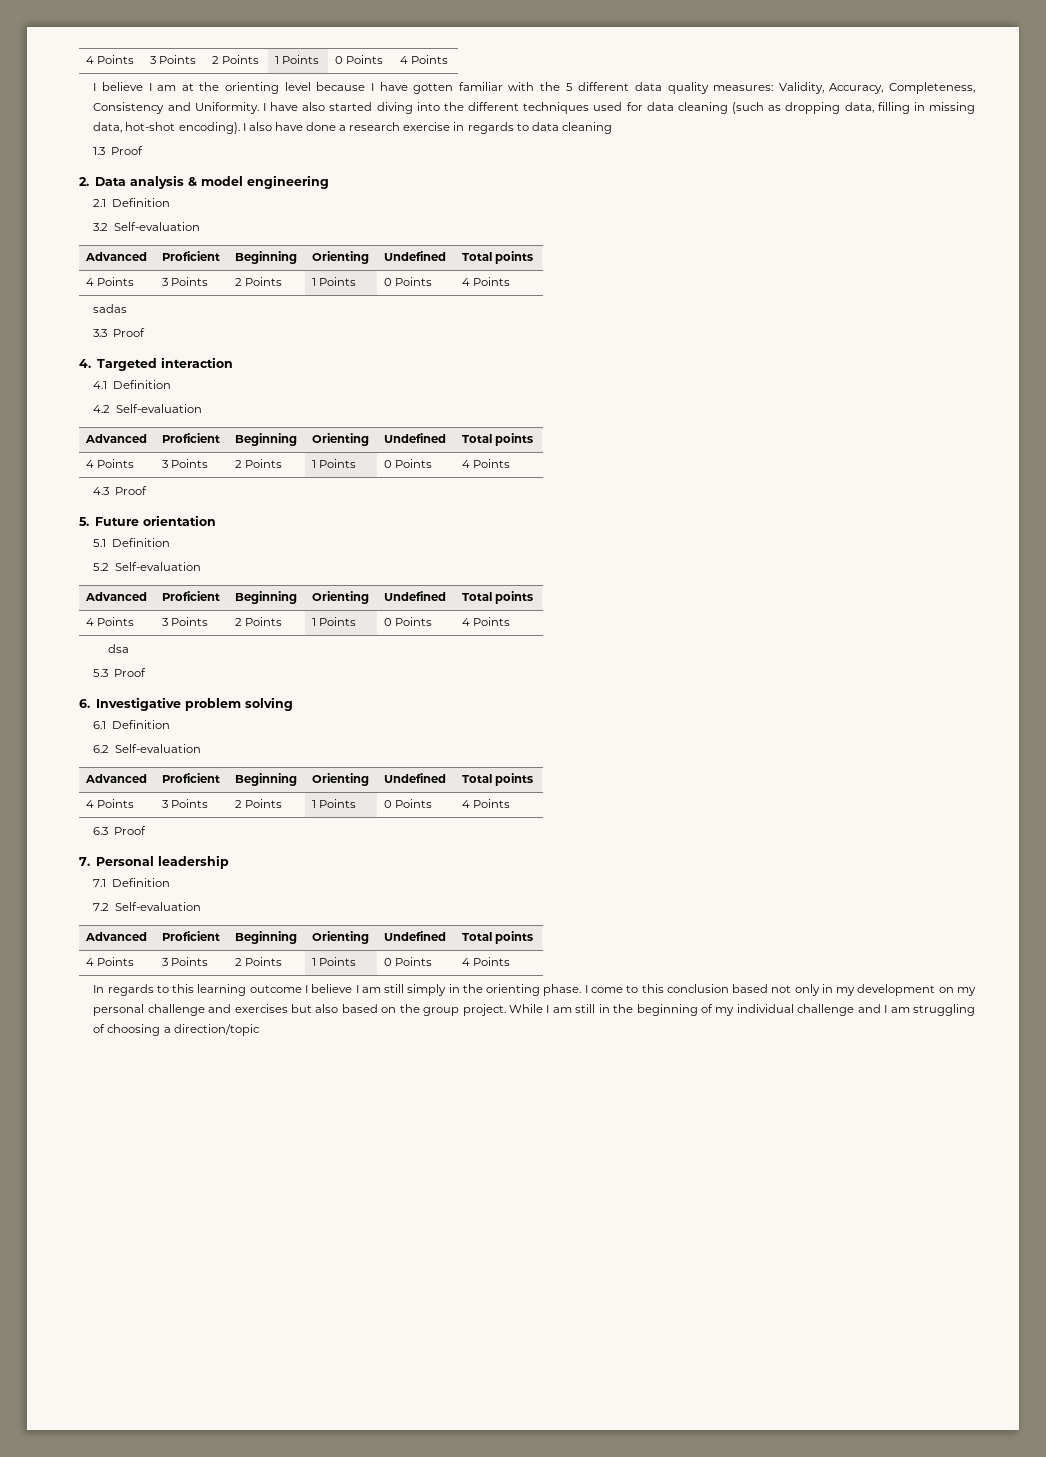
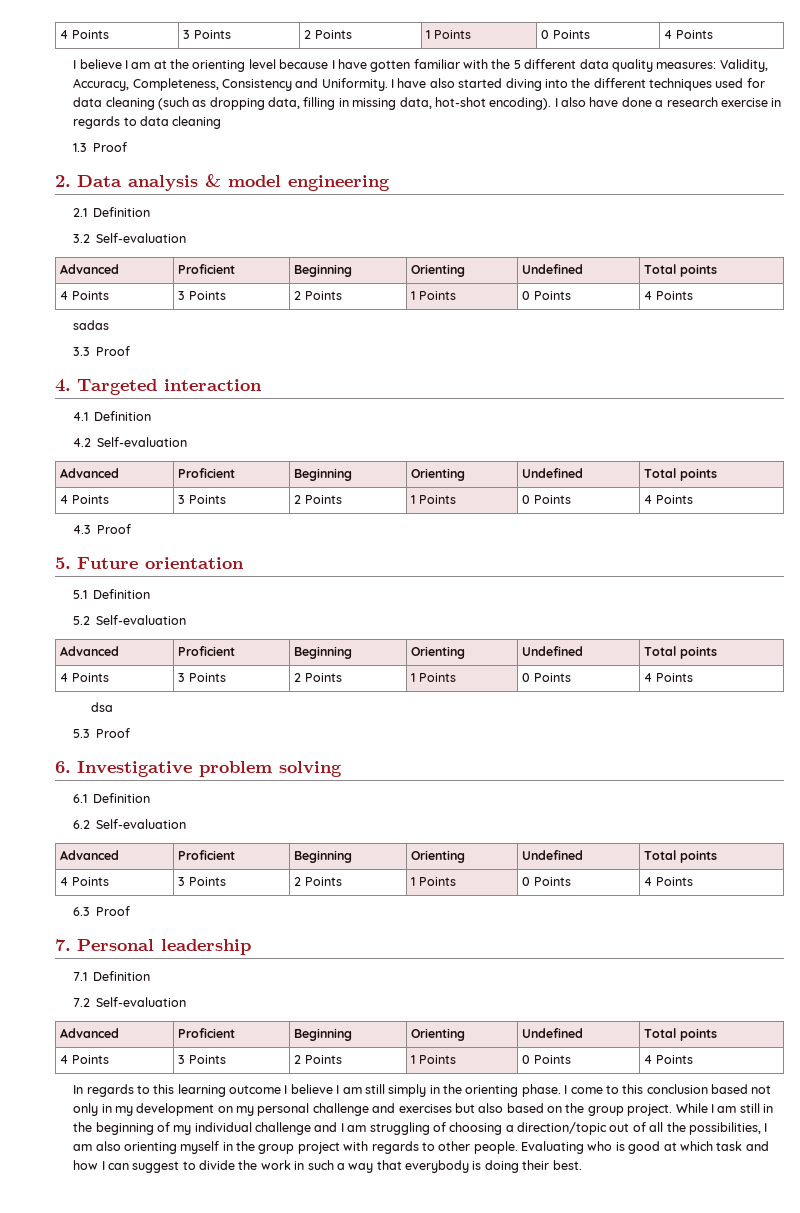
(260, 1030) none -> [609,1122,768,1135] [73,1141,769,1154] [73,1160,582,1173] out of all the possibilities, I am also orienting myself in the group project with regards to other people. Evaluating who is good at which task and how I can suggest to divide the work in such a way that everybody is doing their best.

